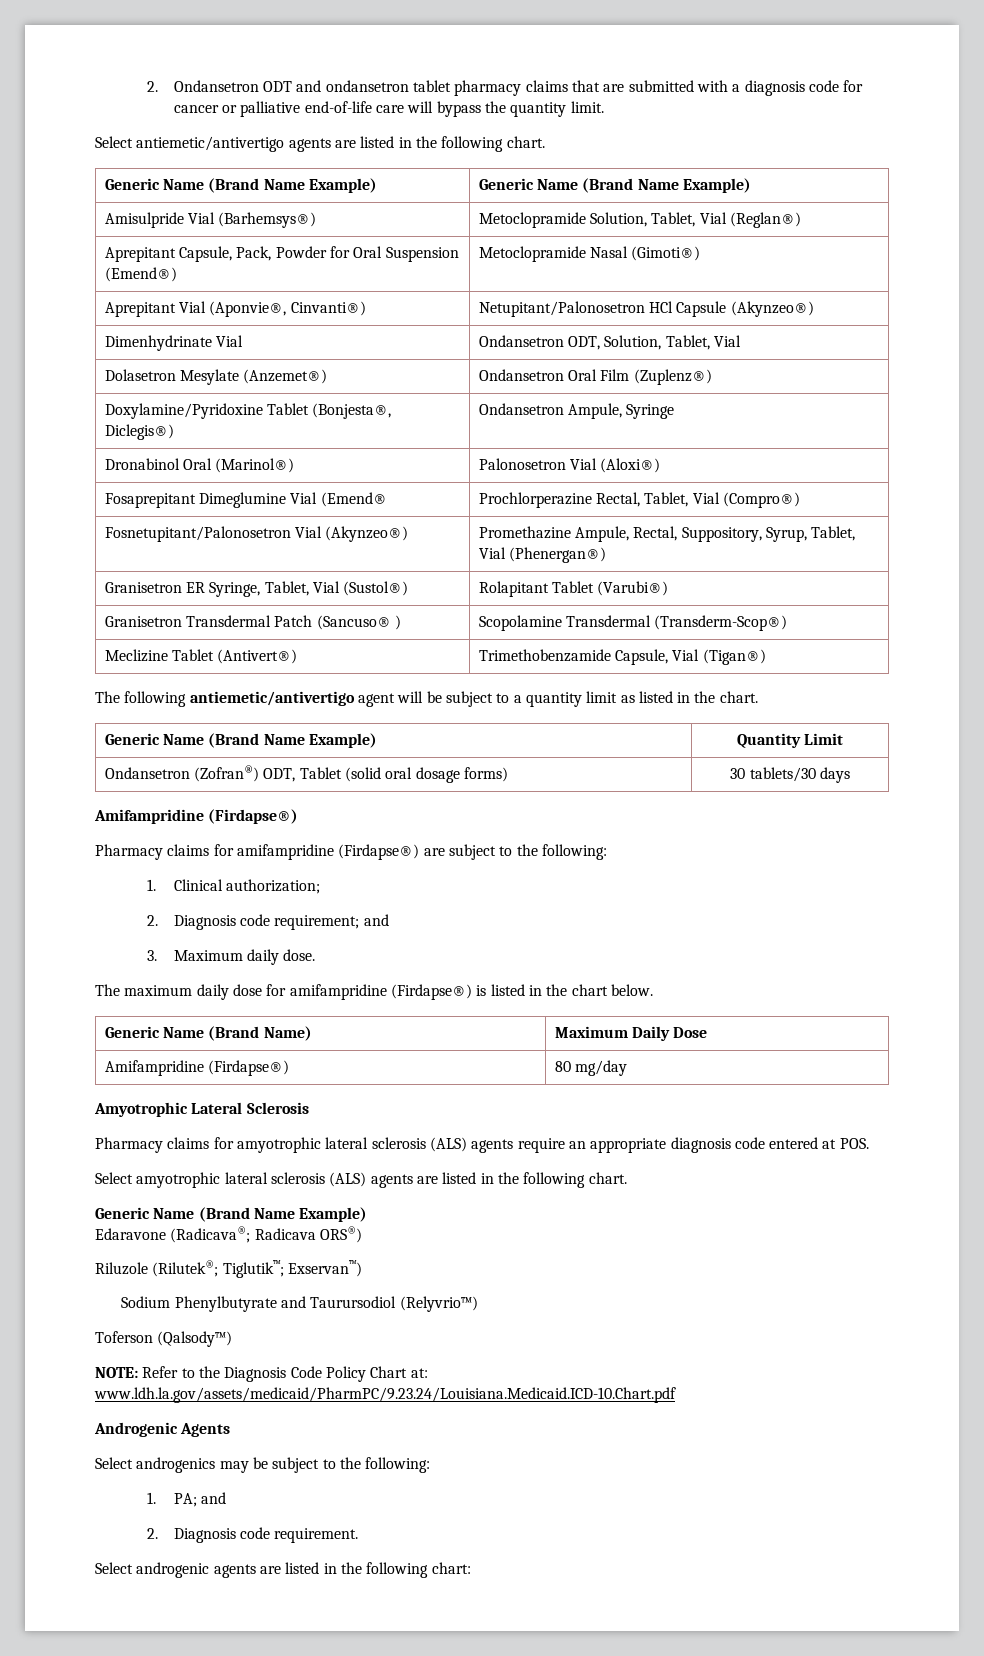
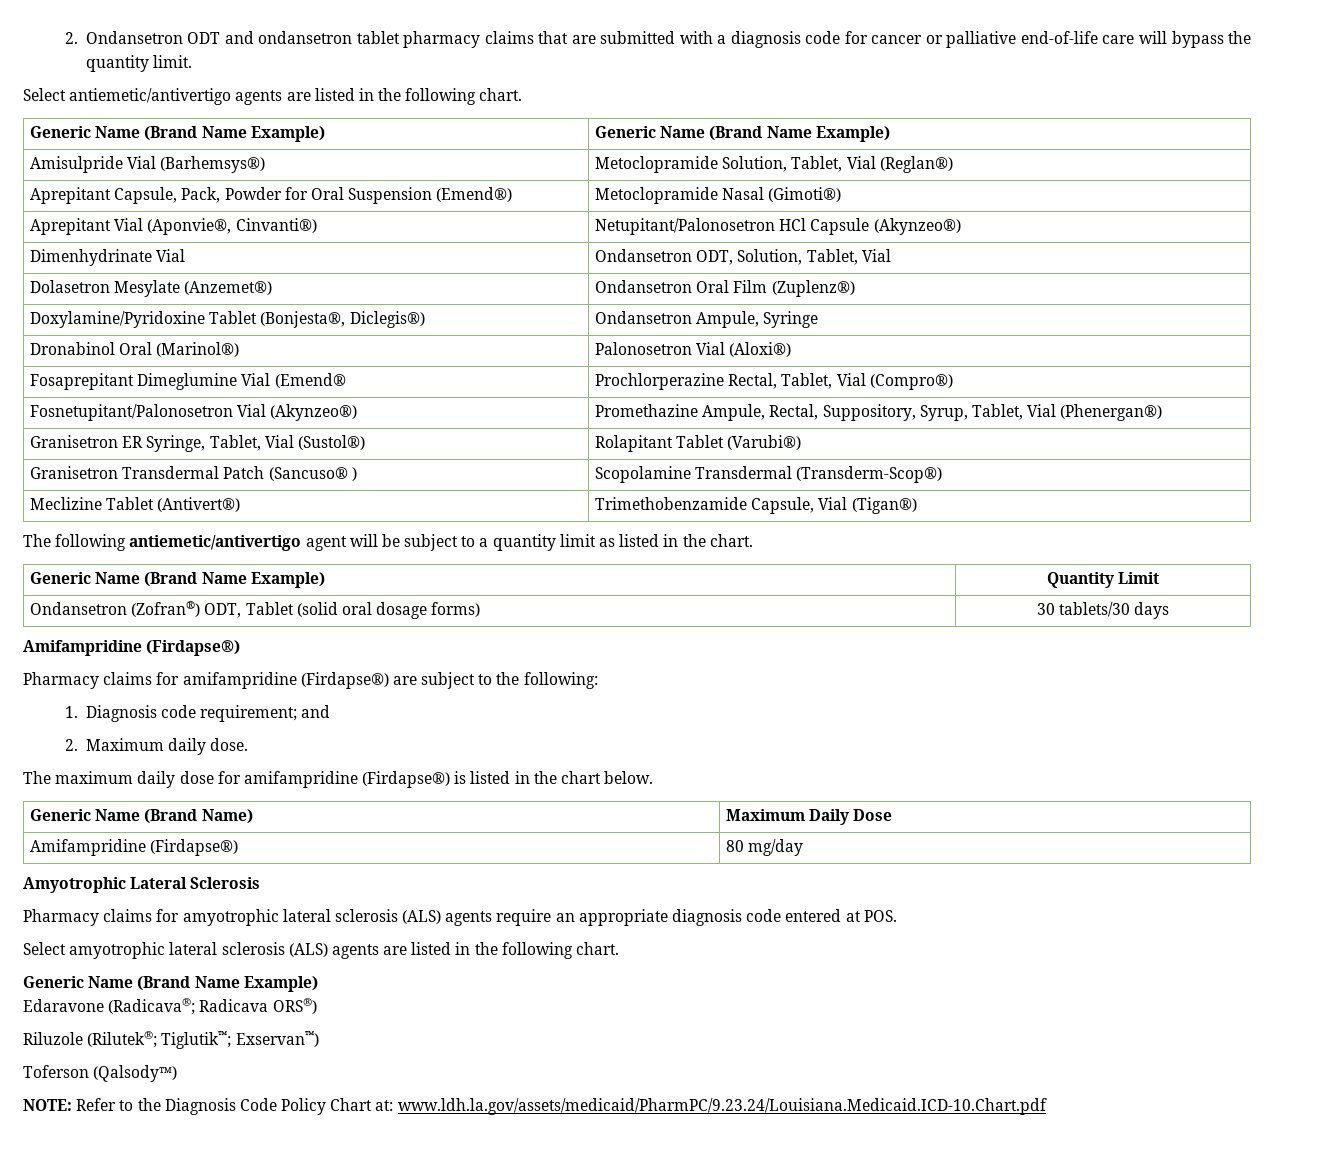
[173,879,321,894] [147,915,159,926] Clinical authorization; // 2. -> (78, 712) none
[147,950,158,961] 3. -> [64,739,78,751] 2.
[121,1296,478,1312] // Sodium Phenylbutyrate and Taurursodiol (Relyvrio™) -> (319, 1039) none
[94,1422,231,1437] [95,1457,431,1473] [147,1492,227,1507] [147,1527,359,1543] [95,1562,471,1578] // Androgenic Agents // Select androgenics may be subject to the following: // 1. PA; and // 2. Diagnosis code requirement. // Select androgenic agents are listed in the following chart: -> (1047, 1106) none

